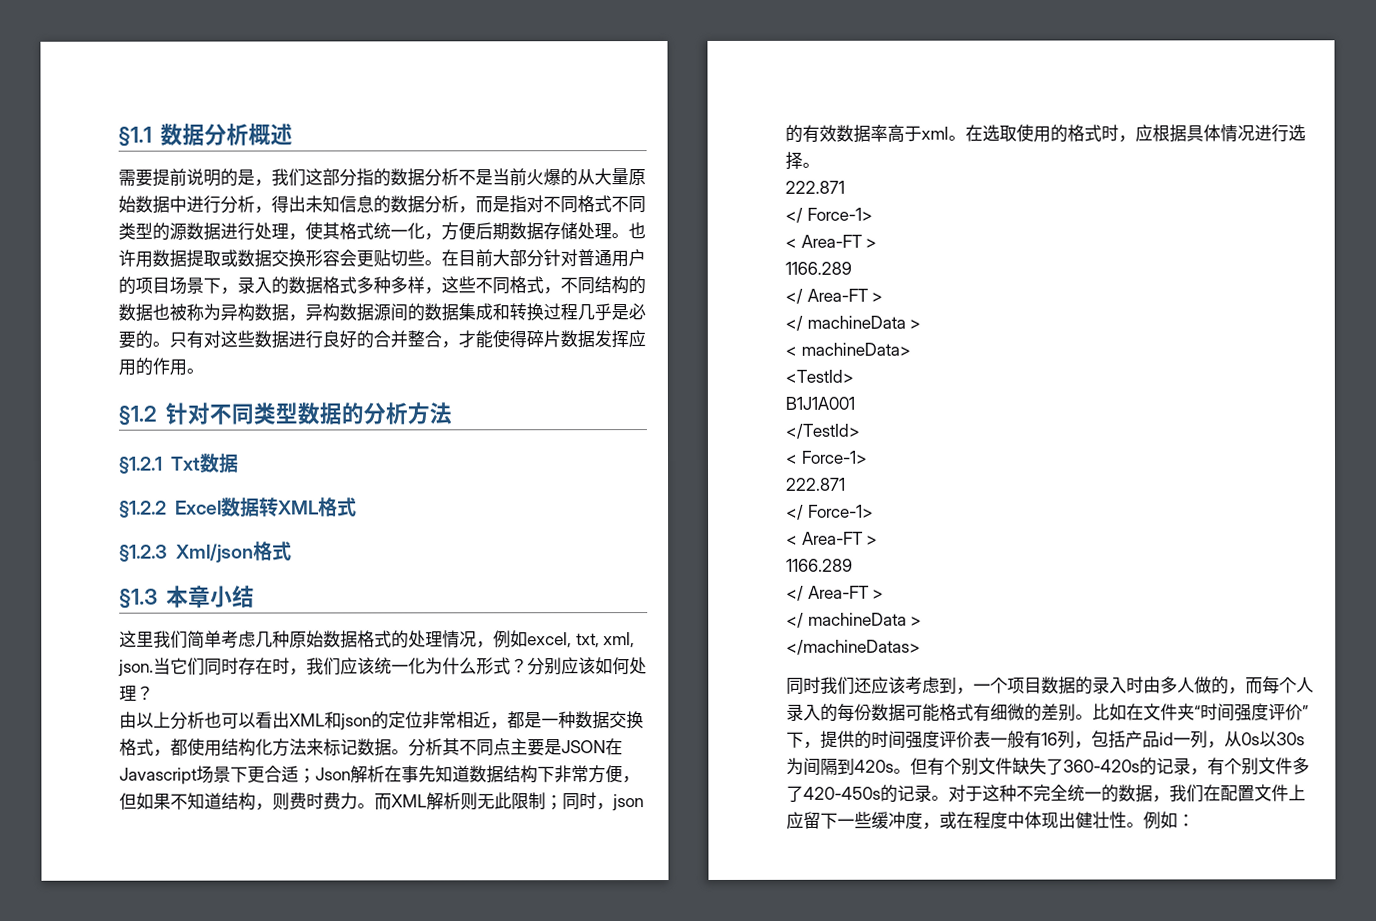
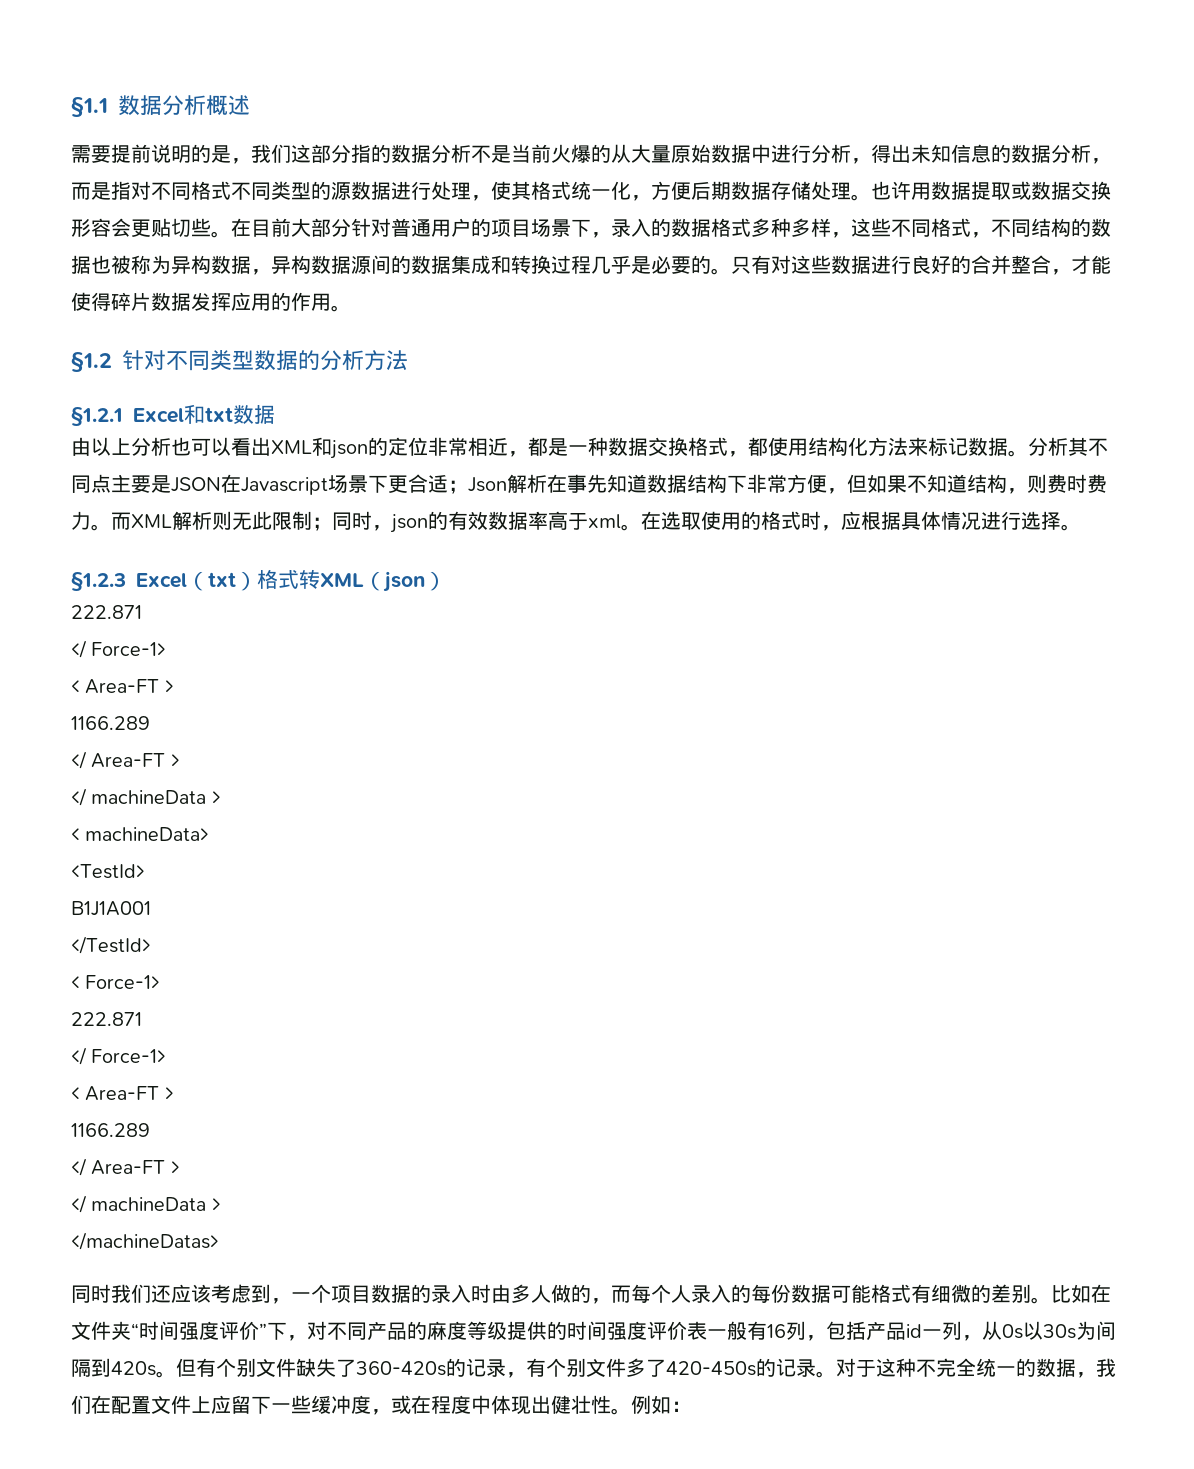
[169,453,239,473] [119,497,357,518] [119,541,292,563] [119,585,255,609] [119,630,636,649] [118,657,647,677] [119,685,154,702] Txt数据 // §1.2.2 Excel数据转XML格式 // §1.2.3 Xml/json格式 // §1.3本章小结 // 这里我们简单考虑几种原始数据格式的处理情况，例如excel, txt, xml, json.当它们同时存在时，我们应该统一化为什么形式？分别应该如何处理？ -> [133,404,275,424] Excel和txt数据
(820, 165) none -> [71,569,446,592] // §1.2.3 Excel（txt）格式转XML（json）
(821, 745) none -> [307,1321,507,1340] 对不同产品的麻度等级

